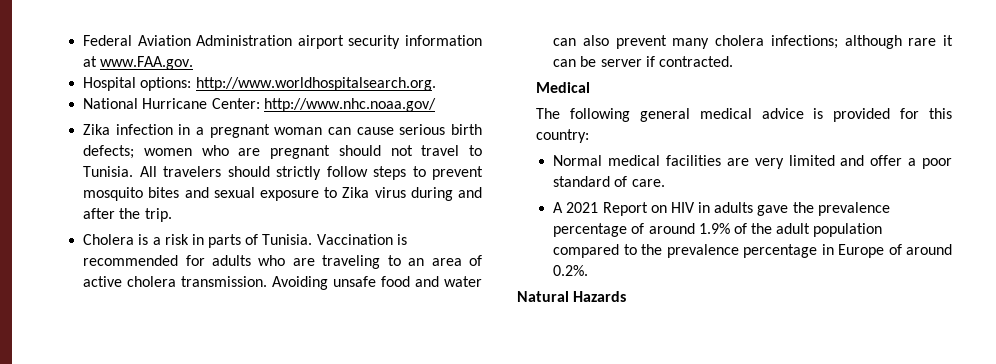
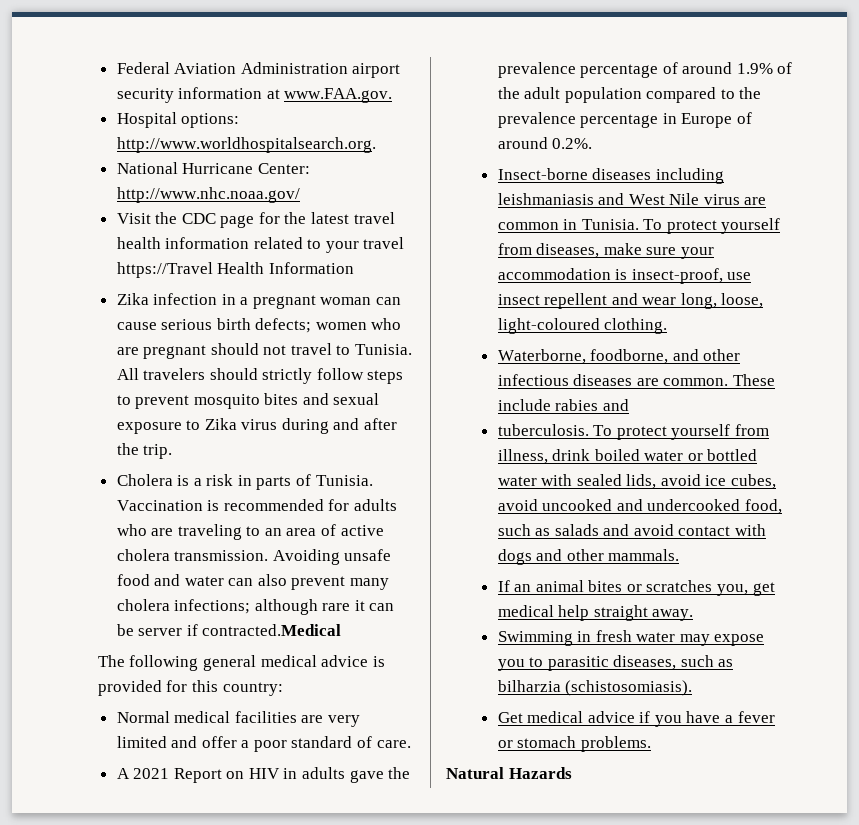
(436, 105) none -> [116,212,395,228] [116,237,405,253] [116,262,354,278] // Visit the CDC page for the latest travel health information related to your travel https://Travel Health Information
[658,56,733,67] [536,82,591,93] contracted. // Medical -> [202,624,342,636] contracted.Medical
(589, 270) none -> [497,168,724,184] [497,193,767,205] [497,218,781,234] [497,243,714,259] [497,268,752,284] [497,293,764,309] [497,318,668,334] [497,349,741,364] [497,374,775,386] [497,399,629,411] [497,424,769,440] [497,449,758,464] [497,474,777,489] [497,499,782,514] [497,524,767,536] [497,549,680,565] [497,580,775,596] [497,605,694,621] [497,630,765,646] [497,655,734,671] [497,680,693,696] [497,711,775,727] [497,736,651,752] // Insect-borne diseases including leishmaniasis and West Nile virus are common in Tunisia. To protect yourself from diseases, make sure your accommodation is insect-proof, use insect repellent and wear long, loose, light-coloured clothing. // Waterborne, foodborne, and other infectious diseases are common. These include rabies and // tuberculosis. To protect yourself from illness, drink boiled water or bottled water with sealed lids, avoid ice cubes, avoid uncooked and undercooked food, such as salads and avoid contact with dogs and other mammals. // If an animal bites or scratches you, get medical help straight away. // Swimming in fresh water may expose you to parasitic diseases, such as bilharzia (schistosomiasis). // Get medical advice if you have a fever or stomach problems.

